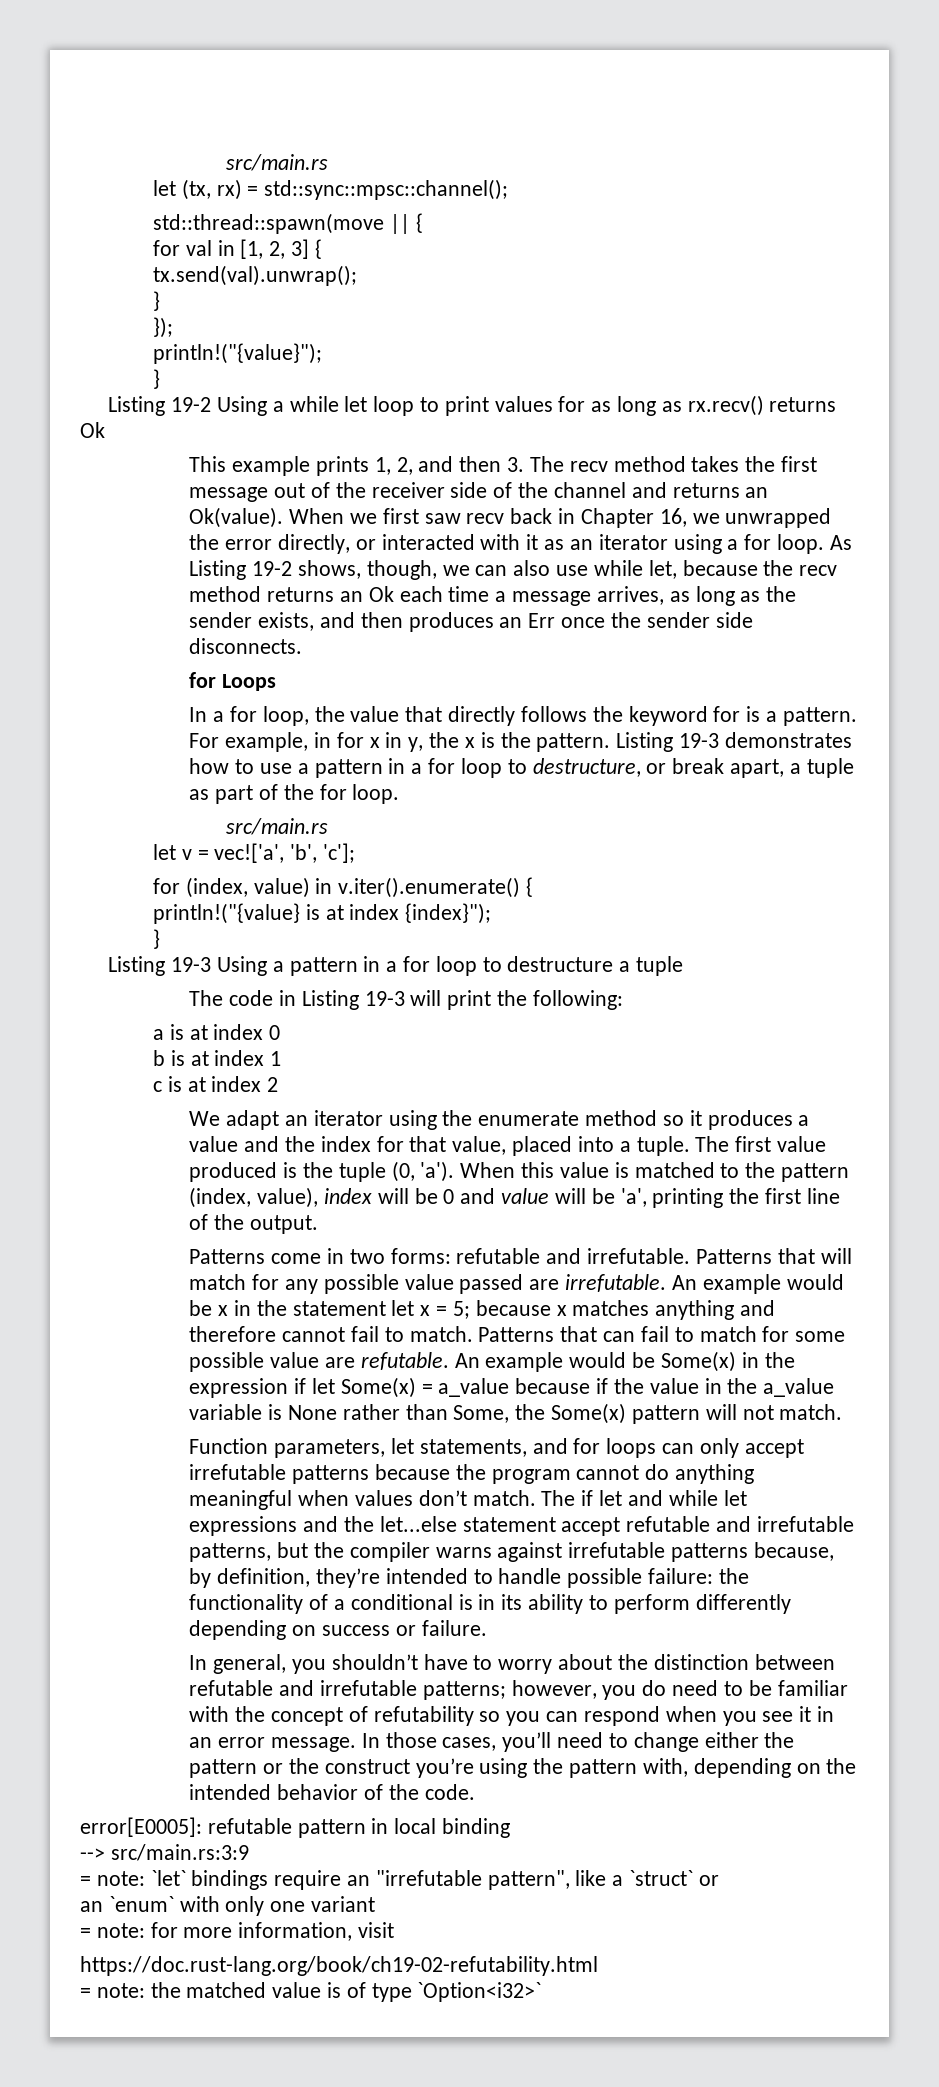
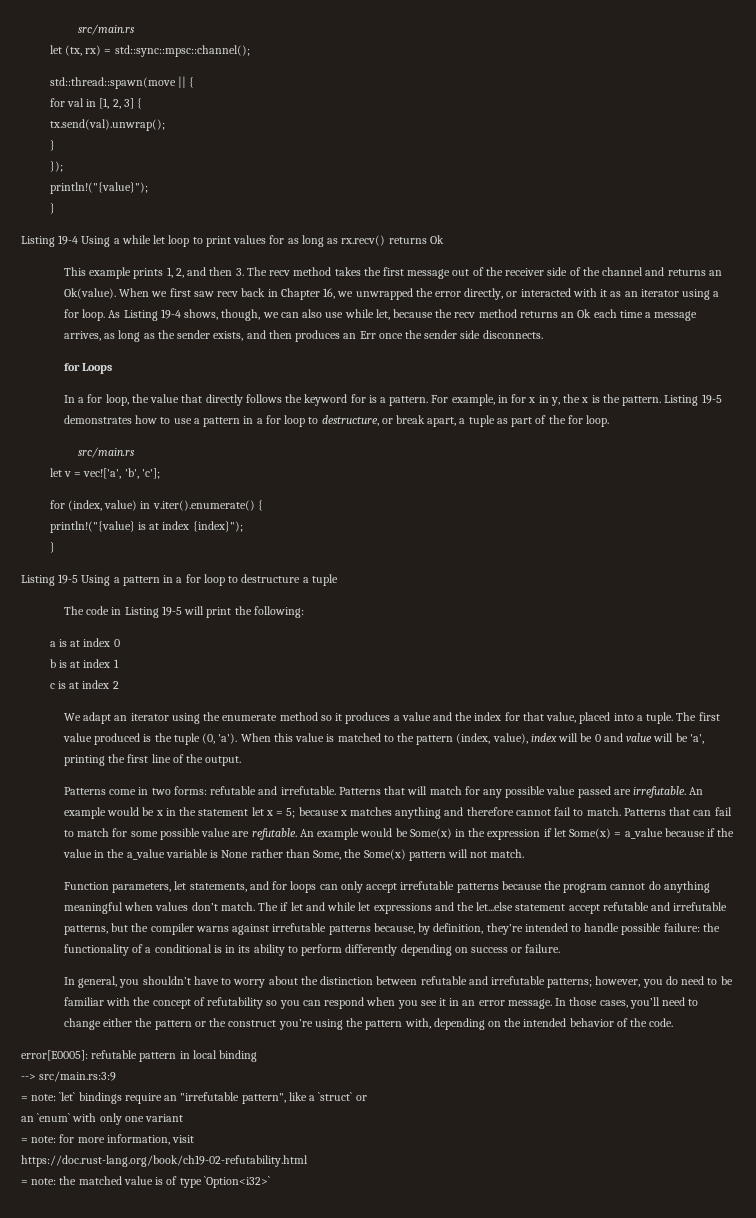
[171,397,212,412] 19-2 -> [58,235,79,245] 19-4
[252,561,293,576] 19-2 -> [160,309,181,319] 19-4
[678,733,719,748] 19-3 -> [701,394,722,404] 19-5
[171,957,212,972] 19-3 -> [58,574,79,584] 19-5
[364,991,405,1006] 19-3 -> [161,606,182,616] 19-5

